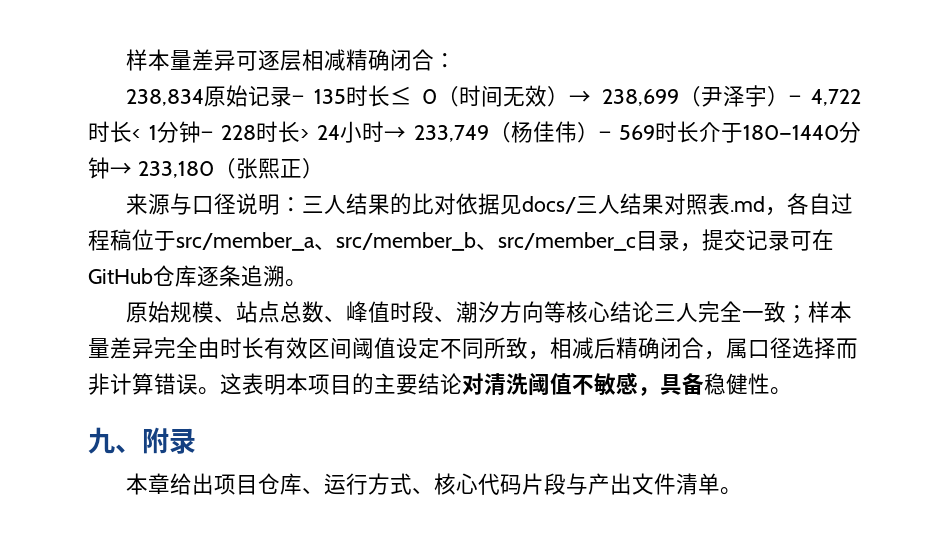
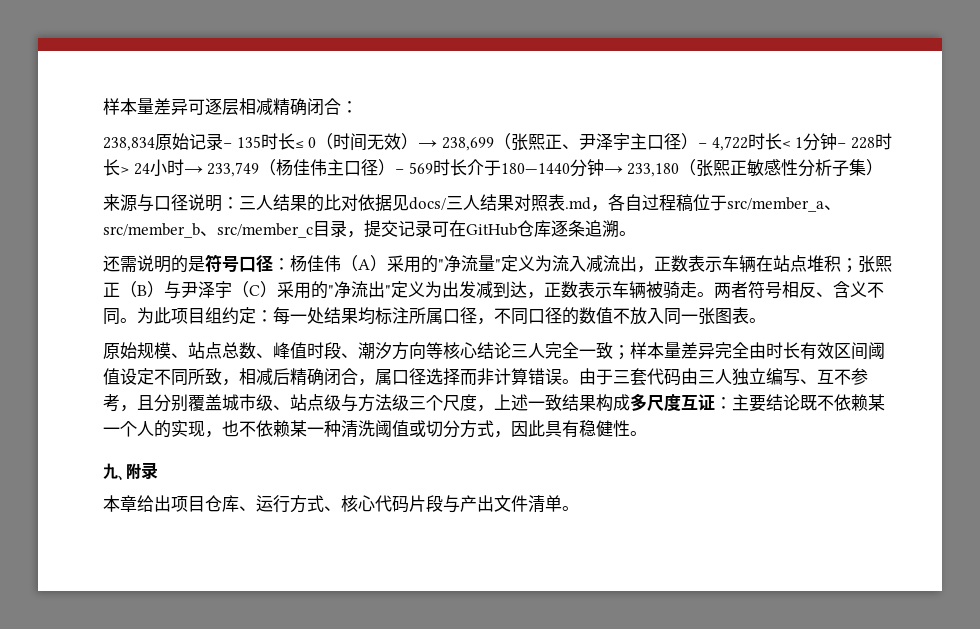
[700,85,767,107] 尹泽宇 -> [511,133,681,151] 张熙正、尹泽宇主口径
(577, 132) none -> [327,159,379,176] 主口径
(302, 168) none -> [747,159,867,177] 敏感性分析子集
(307, 283) none -> [103,254,892,273] [103,281,884,299] [103,307,766,325] // 还需说明的是符号口径：杨佳伟（A）采用的"净流量"定义为流入减流出，正数表示车辆在站点堆积；张熙正（B）与尹泽宇（C）采用的"净流出"定义为出发减到达，正数表示车辆被骑走。两者符号相反、含义不同。为此项目组约定：每一处结果均标注所属口径，不同口径的数值不放入同一张图表。
[220,372,704,396] 这表明本项目的主要结论对清洗阈值不敏感，具备 -> [579,368,868,386] [103,393,885,412] [103,420,579,438] 由于三套代码由三人独立编写、互不参考，且分别覆盖城市级、站点级与方法级三个尺度，上述一致结果构成多尺度互证：主要结论既不依赖某一个人的实现，也不依赖某一种清洗阈值或切分方式，因此具有

